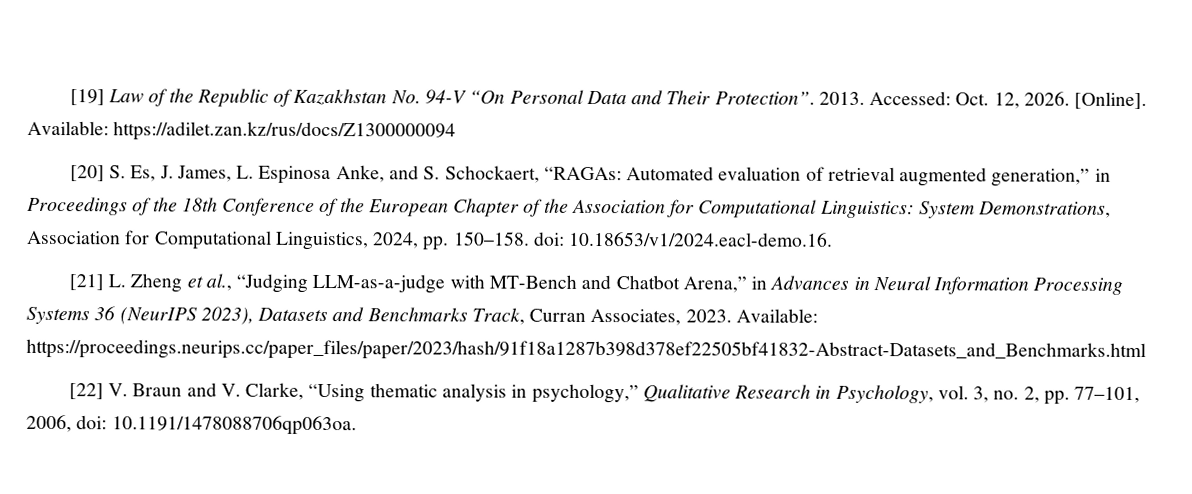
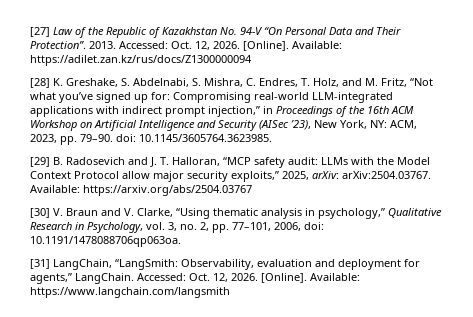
[69,89,105,106] [19] -> [30,27,50,37] [27]
[69,165,1111,187] [27,196,1112,219] [27,230,834,251] [68,273,1124,295] [26,306,818,326] [26,338,1146,363] [68,383,104,400] [20] S. Es, J. James, L. Espinosa Anke, and S. Schockaert, “RAGAs: Automated evaluation of retrieval augmented generation,” in Proceedings of the 18th Conference of the European Chapter of the Association for Computational Linguistics: System Demonstrations, Association for Computational Linguistics, 2024, pp. 150–158. doi: 10.18653/v1/2024.eacl-demo.16. // [21] L. Zheng et al., “Judging LLM-as-a-judge with MT-Bench and Chatbot Arena,” in Advances in Neural Information Processing Systems 36 (NeurIPS 2023), Datasets and Benchmarks Track, Curran Associates, 2023. Available: https://proceedings.neurips.cc/paper_files/paper/2023/hash/91f18a1287b398d378ef22505bf41832-Abstract-Datasets_and_Benchmarks.html // [22] -> [30,78,433,88] [30,92,393,103] [30,106,414,117] [30,120,417,131] [30,134,272,145] [30,157,430,168] [30,171,431,182] [30,185,252,196] [30,208,50,218] [28] K. Greshake, S. Abdelnabi, S. Mishra, C. Endres, T. Holz, and M. Fritz, “Not what you’ve signed up for: Compromising real-world LLM-integrated applications with indirect prompt injection,” in Proceedings of the 16th ACM Workshop on Artificial Intelligence and Security (AISec ’23), New York, NY: ACM, 2023, pp. 79–90. doi: 10.1145/3605764.3623985. // [29] B. Radosevich and J. T. Halloran, “MCP safety audit: LLMs with the Model Context Protocol allow major security exploits,” 2025, arXiv: arXiv:2504.03767. Available: https://arxiv.org/abs/2504.03767 // [30]
(357, 425) none -> [30,259,420,270] [30,273,360,284] [30,287,230,298] // [31] LangChain, “LangSmith: Observability, evaluation and deployment for agents,” LangChain. Accessed: Oct. 12, 2026. [Online]. Available: https://www.langchain.com/langsmith

